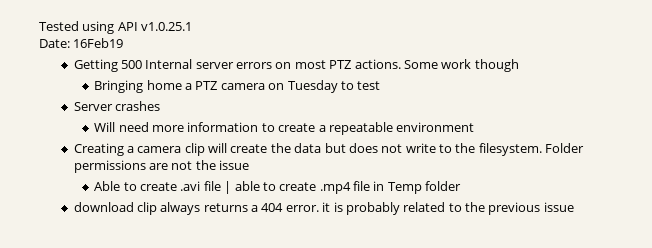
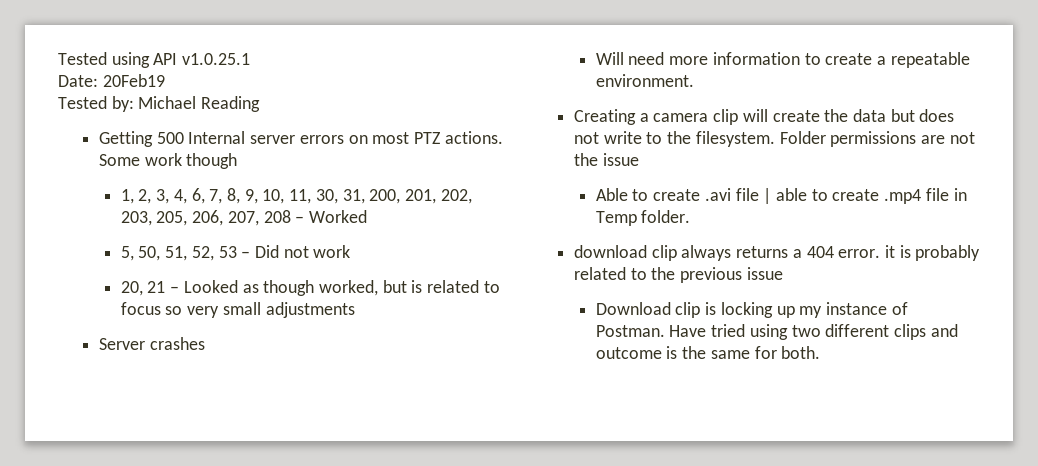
[73,38,124,48] 16Feb19 -> [102,74,165,87] [58,96,261,112] 20Feb19 // Tested by: Michael Reading
[94,80,381,93] Bringing home a PTZ camera on Tuesday to test -> [120,188,472,204] [120,210,367,226] [120,245,351,261] [120,280,500,296] [120,302,355,318] 1, 2, 3, 4, 6, 7, 8, 9, 10, 11, 30, 31, 200, 201, 202, 203, 205, 206, 207, 208 – Worked // 5, 50, 51, 52, 53 – Did not work // 20, 21 – Looked as though worked, but is related to focus so very small adjustments
[396,122,475,132] environment -> [595,74,694,87] environment.
[425,181,462,191] folder -> [641,210,691,223] folder.
(574, 207) none -> [595,302,908,318] [595,324,958,340] [595,346,821,359] // Download clip is locking up my instance of Postman. Have tried using two different clips and outcome is the same for both.

